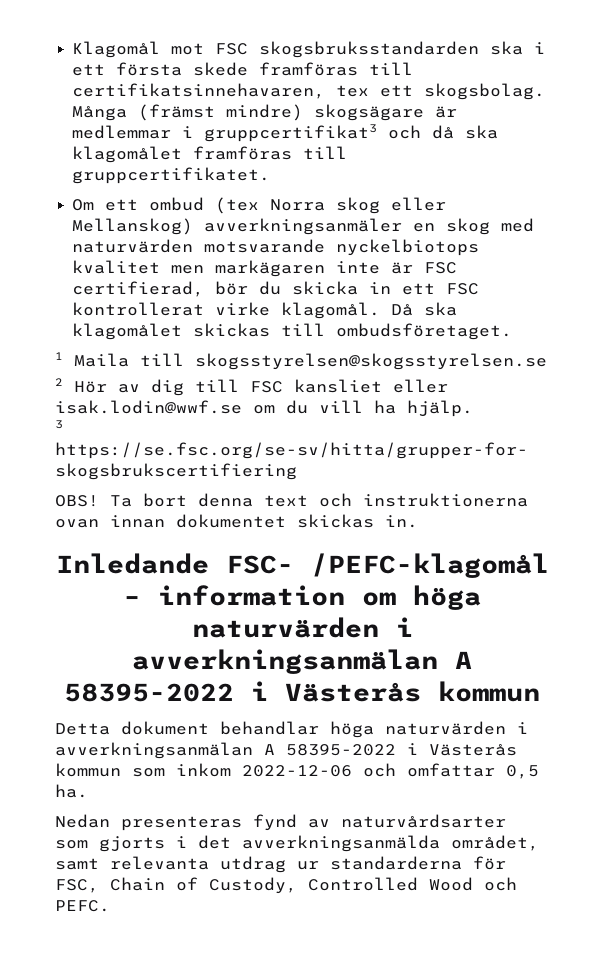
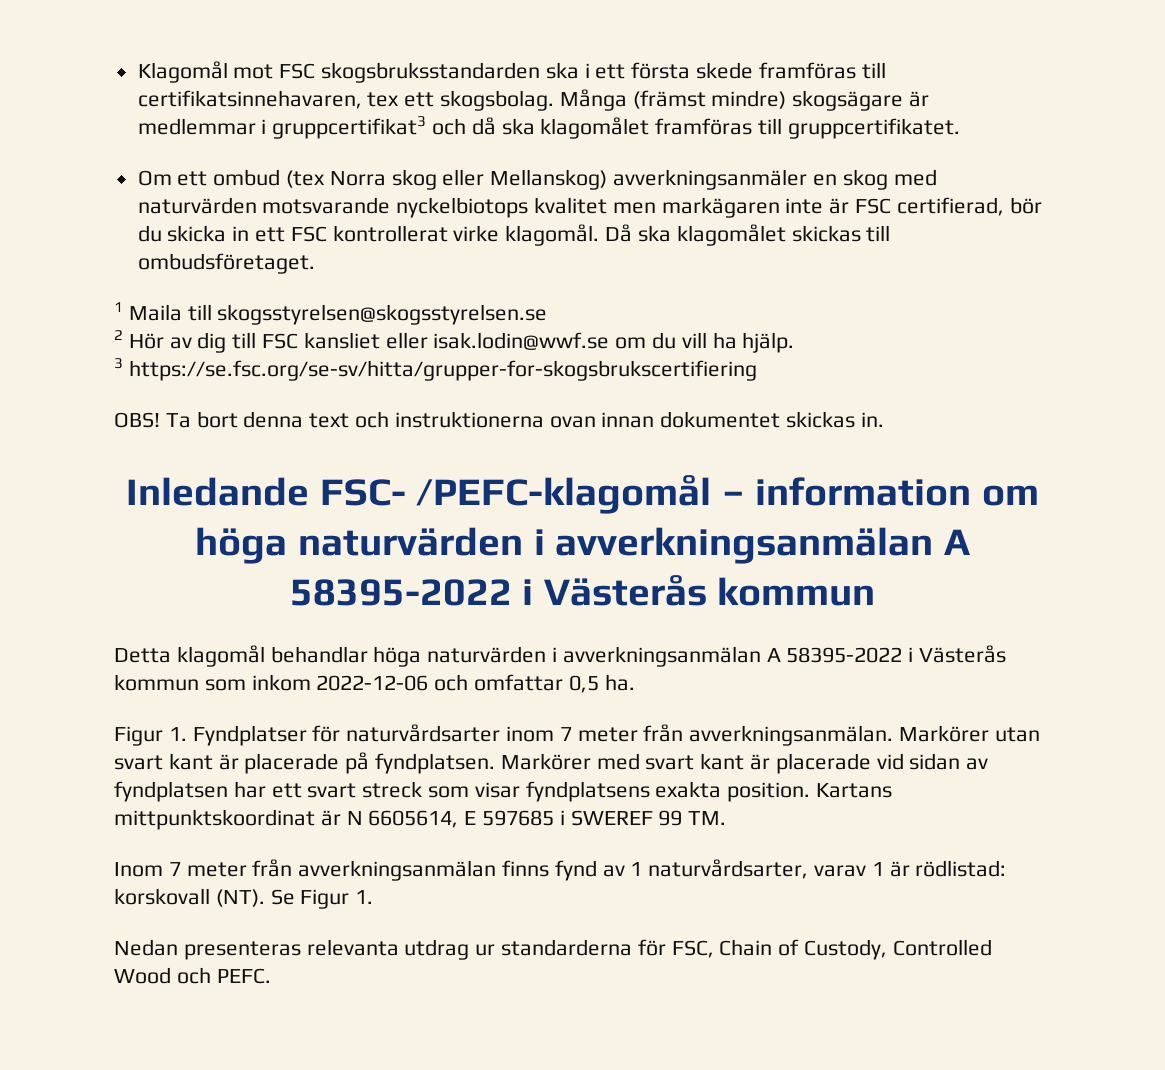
[121,721,209,735] dokument -> [176,645,265,667] klagomål
[55,814,506,831] [55,835,539,852] [55,858,99,870] Nedan presenteras fynd av naturvårdsarter som gjorts i det avverkningsanmälda området, samt -> [114,724,1040,746] [114,752,989,774] [114,781,893,802] [114,809,727,830] [114,859,1007,881] [114,888,374,909] [114,939,301,960] Figur 1. Fyndplatser för naturvårdsarter inom 7 meter från avverkningsanmälan. Markörer utan svart kant är placerade på fyndplatsen. Markörer med svart kant är placerade vid sidan av fyndplatsen har ett svart streck som visar fyndplatsens exakta position. Kartans mittpunktskoordinat är N 6605614, E 597685 i SWEREF 99 TM. // Inom 7 meter från avverkningsanmälan finns fynd av 1 naturvårdsarter, varav 1 är rödlistad: korskovall (NT). Se Figur 1. // Nedan presenteras

